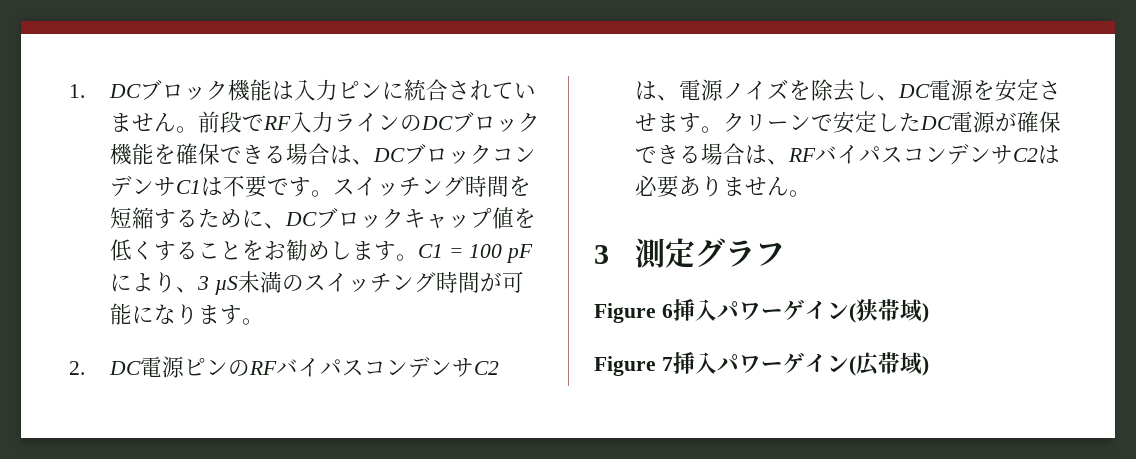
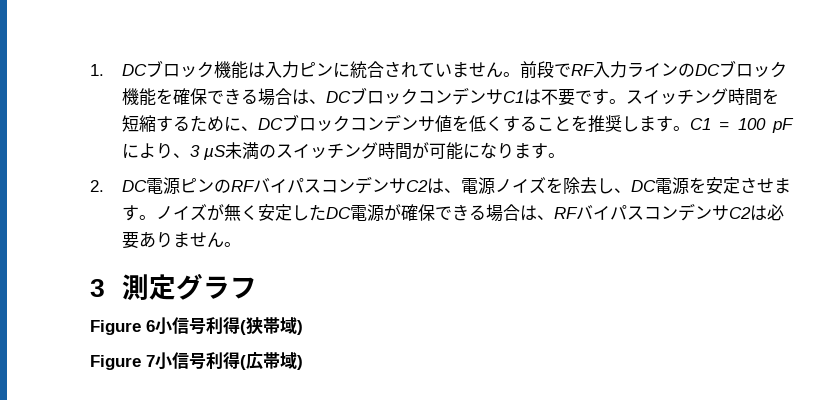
[403,208,492,229] キャップ -> [350,114,436,132] コンデンサ
[263,239,330,261] お勧め -> [588,115,623,133] 推奨
[722,113,833,132] クリーンで -> [156,204,259,221] ノイズが無く
[672,299,849,321] 挿入パワーゲイン -> [155,317,240,335] 小信号利得
[672,352,849,374] 挿入パワーゲイン -> [155,352,240,370] 小信号利得

